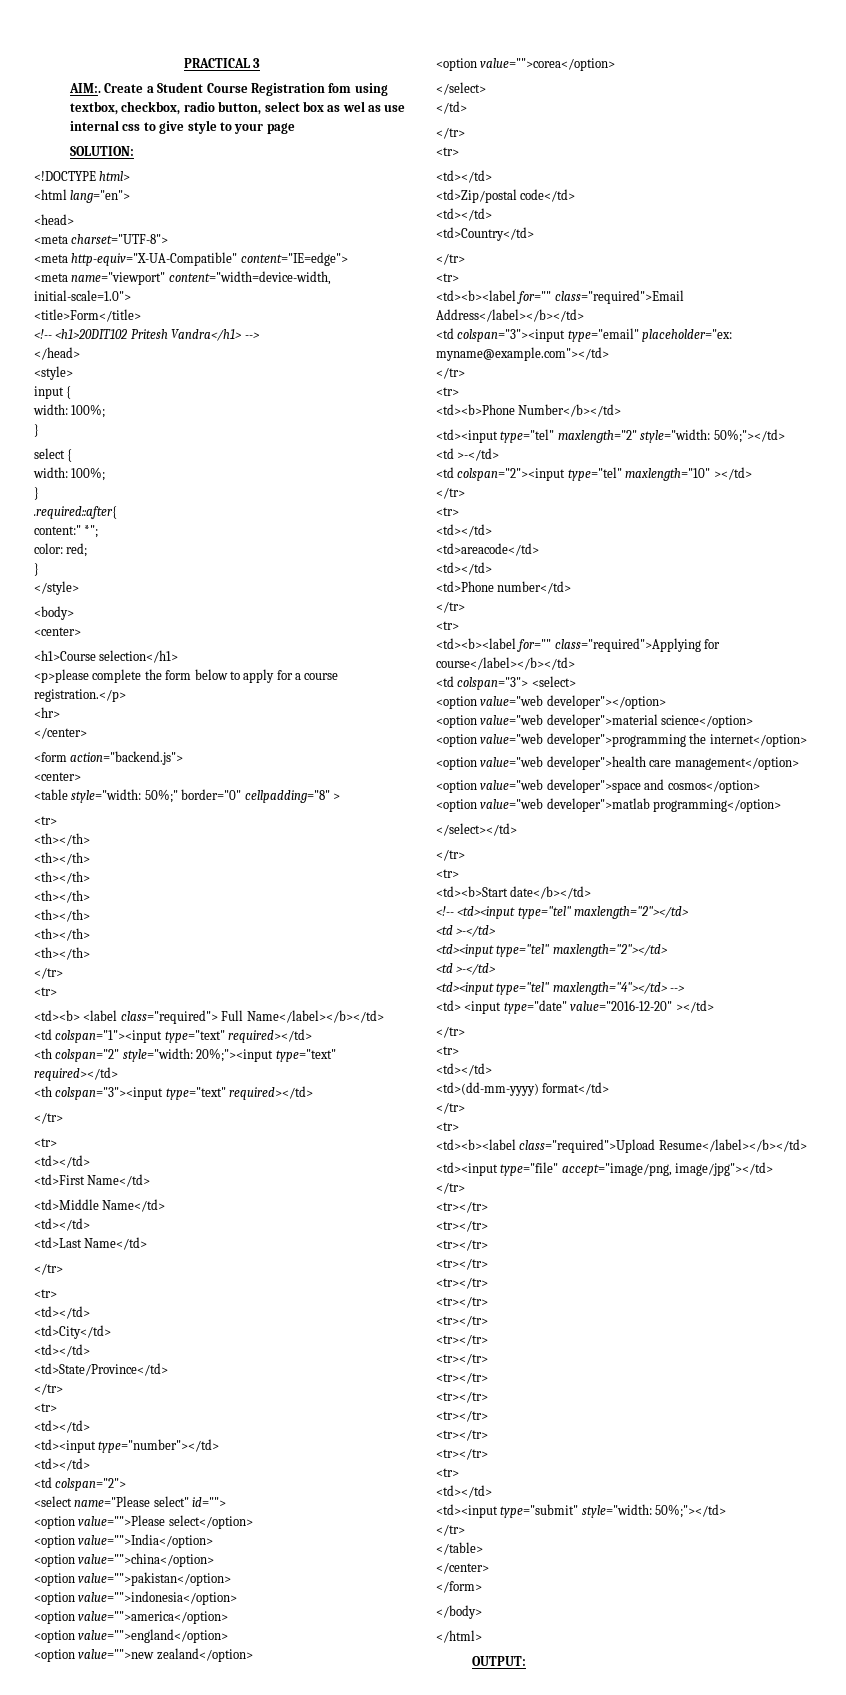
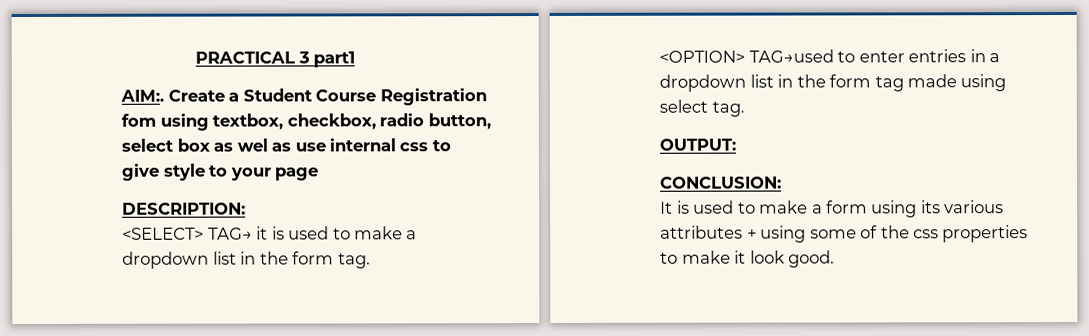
(261, 63) none -> [312,51,355,68] part1
[70,146,135,156] [34,171,131,181] [34,189,131,203] [34,214,74,225] [34,234,169,244] [34,252,348,266] [34,271,331,285] [34,290,131,301] [34,309,141,322] [34,329,260,341] [34,347,80,360] [34,366,73,380] [34,386,72,399] [33,404,106,418] [34,424,39,437] [34,448,73,462] [33,467,106,481] [34,487,39,500] [34,506,117,519] [34,525,99,538] [34,543,88,557] [34,563,39,576] [34,581,79,595] [34,606,74,620] [34,627,81,636] [34,650,179,663] [34,669,339,683] [34,689,126,702] [34,707,60,718] [34,727,87,739] [34,751,184,765] [34,772,81,781] [34,789,340,803] [34,816,57,825] [34,833,90,846] [34,852,90,865] [34,871,90,884] [34,890,90,903] [34,909,90,922] [34,928,90,941] [34,947,90,960] [34,967,63,979] [34,987,57,996] [34,1010,384,1024] [34,1029,313,1043] [34,1048,336,1062] [34,1067,118,1081] [34,1086,314,1100] [34,1112,63,1124] [34,1138,57,1147] [34,1155,90,1168] [34,1174,151,1187] [34,1199,166,1212] [34,1218,90,1231] [34,1237,148,1250] [34,1263,63,1275] [34,1289,57,1298] [34,1306,90,1319] [34,1325,111,1339] [34,1344,90,1357] [34,1363,168,1376] [34,1383,63,1395] [34,1403,57,1412] [34,1420,90,1433] [34,1439,220,1453] [34,1458,90,1471] [34,1477,127,1491] [34,1496,227,1507] [34,1515,253,1529] [34,1534,214,1548] [34,1553,215,1567] [34,1572,232,1586] [34,1591,238,1605] [34,1611,229,1624] [34,1629,229,1643] [34,1648,253,1662] [436,58,616,71] [436,82,486,95] [436,101,467,114] [436,127,465,139] [436,147,459,156] [436,170,492,183] [436,189,576,203] [436,208,492,221] [436,227,534,241] [436,253,465,265] [436,273,459,282] [436,290,684,304] [436,309,584,322] [436,328,733,342] [436,347,609,361] [436,367,465,379] [436,387,459,396] [436,404,622,417] [436,429,785,443] [436,448,500,461] [436,467,752,481] [436,487,465,499] [436,507,459,516] [436,524,492,537] [436,543,539,556] [436,562,492,575] [436,581,572,594] [436,601,465,613] [436,621,459,630] [436,638,721,652] [436,657,575,670] [436,676,576,690] [436,695,666,709] [436,714,754,728] [436,733,807,747] [436,756,799,770] [436,779,760,793] [436,798,782,812] [436,823,517,836] [436,849,465,861] [436,869,459,878] [436,886,592,899] [436,906,690,919] [436,925,497,937] [436,944,668,957] [436,963,497,975] [436,982,686,995] [436,1000,714,1014] [436,1026,465,1038] [436,1046,459,1055] [436,1063,492,1076] [436,1082,610,1096] [436,1102,465,1114] [436,1122,459,1131] [436,1139,807,1153] [436,1162,774,1176] [436,1182,465,1194] [436,1201,488,1213] [436,1220,488,1232] [436,1239,488,1251] [436,1258,488,1270] [436,1277,488,1289] [436,1296,488,1308] [436,1315,488,1327] [436,1334,488,1346] [436,1353,488,1365] [436,1372,488,1384] [436,1391,488,1403] [436,1410,488,1422] [436,1429,488,1441] [436,1448,488,1460] [436,1468,459,1477] [436,1485,492,1498] [436,1504,727,1518] [436,1524,465,1536] [436,1542,483,1555] [436,1562,489,1574] [436,1581,482,1593] [436,1605,482,1619] [436,1630,482,1643] [472,1656,527,1666] SOLUTION: // <!DOCTYPE html> // <html lang="en"> // <head> // <meta charset="UTF-8"> // <meta http-equiv="X-UA-Compatible" content="IE=edge"> // <meta name="viewport" content="width=device-width, initial-scale=1.0"> // <title>Form</title> // <!-- <h1>20DIT102 Pritesh Vandra</h1> --> // </head> // <style> // input { // width: 100%; // } // select { // width: 100%; // } // .required::after{ // content:" *"; // color: red; // } // </style> // <body> // <center> // <h1>Course selection</h1> // <p>please complete the form below to apply for a course registration.</p> // <hr> // </center> // <form action="backend.js"> // <center> // <table style="width: 50%;" border="0" cellpadding="8" > // <tr> // <th></th> // <th></th> // <th></th> // <th></th> // <th></th> // <th></th> // <th></th> // </tr> // <tr> // <td><b> <label class="required"> Full Name</label></b></td> // <td colspan="1"><input type="text" required></td> // <th colspan="2" style="width: 20%;"><input type="text" required></td> // <th colspan="3"><input type="text" required></td> // </tr> // <tr> // <td></td> // <td>First Name</td> // <td>Middle Name</td> // <td></td> // <td>Last Name</td> // </tr> // <tr> // <td></td> // <td>City</td> // <td></td> // <td>State/Province</td> // </tr> // <tr> // <td></td> // <td><input type="number"></td> // <td></td> // <td colspan="2"> // <select name="Please select" id=""> // <option value="">Please select</option> // <option value="">India</option> // <option value="">china</option> // <option value="">pakistan</option> // <option value="">indonesia</option> // <option value="">america</option> // <option value="">england</option> // <option value="">new zealand</option> // <option value="">corea</option> // </select> // </td> // </tr> // <tr> // <td></td> // <td>Zip/postal code</td> // <td></td> // <td>Country</td> // </tr> // <tr> // <td><b><label for="" class="required">Email Address</label></b></td> // <td colspan="3"><input type="email" placeholder="ex: myname@example.com"></td> // </tr> // <tr> // <td><b>Phone Number</b></td> // <td><input type="tel" maxlength="2" style="width: 50%;"></td> // <td >-</td> // <td colspan="2"><input type="tel" maxlength="10" ></td> // </tr> // <tr> // <td></td> // <td>areacode</td> // <td></td> // <td>Phone number</td> // </tr> // <tr> // <td><b><label for="" class="required">Applying for course</label></b></td> // <td colspan="3"> <select> // <option value="web developer"></option> // <option value="web developer">material science</option> // <option value="web developer">programming the internet</option> // <option value="web developer">health care management</option> // <option value="web developer">space and cosmos</option> // <option value="web developer">matlab programming</option> // </select></td> // </tr> // <tr> // <td><b>Start date</b></td> // <!-- <td><input type="tel" maxlength="2"></td> // <td >-</td> // <td><input type="tel" maxlength="2"></td> // <td >-</td> // <td><input type="tel" maxlength="4"></td> --> // <td> <input type="date" value="2016-12-20" ></td> // </tr> // <tr> // <td></td> // <td>(dd-mm-yyyy) format</td> // </tr> // <tr> // <td><b><label class="required">Upload Resume</label></b></td> // <td><input type="file" accept="image/png, image/jpg"></td> // </tr> // <tr></tr> // <tr></tr> // <tr></tr> // <tr></tr> // <tr></tr> // <tr></tr> // <tr></tr> // <tr></tr> // <tr></tr> // <tr></tr> // <tr></tr> // <tr></tr> // <tr></tr> // <tr></tr> // <tr> // <td></td> // <td><input type="submit" style="width: 50%;"></td> // </tr> // </table> // </center> // </form> // </body> // </html> // OUTPUT: -> [122,202,247,215] [122,226,418,240] [122,251,371,269] [659,49,1000,63] [659,74,1007,92] [659,99,745,117] [659,138,737,151] [660,176,783,189] [660,200,1005,218] [660,225,1029,243] [660,250,836,268] DESCRIPTION: // <SELECT> TAG→ it is used to make a dropdown list in the form tag. // <OPTION> TAG→used to enter entries in a dropdown list in the form tag made using select tag. // OUTPUT: // CONCLUSION: // It is used to make a form using its various attributes + using some of the css properties to make it look good.

